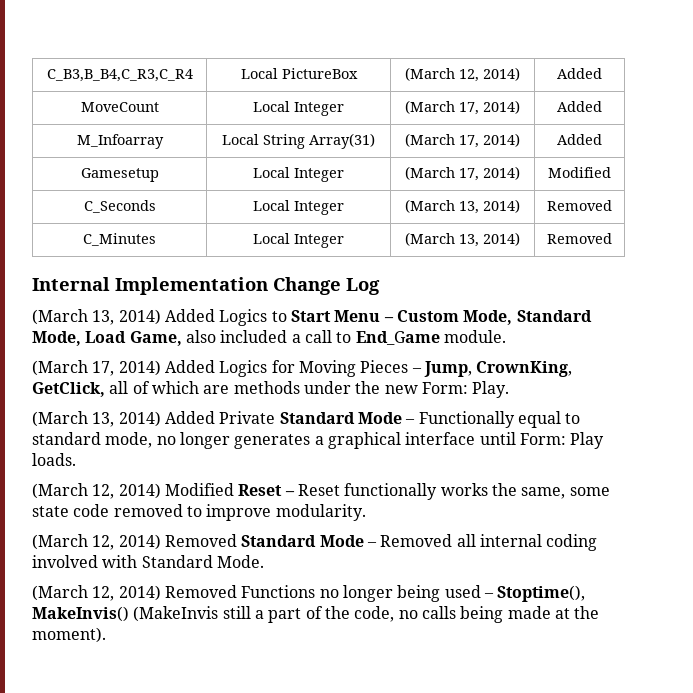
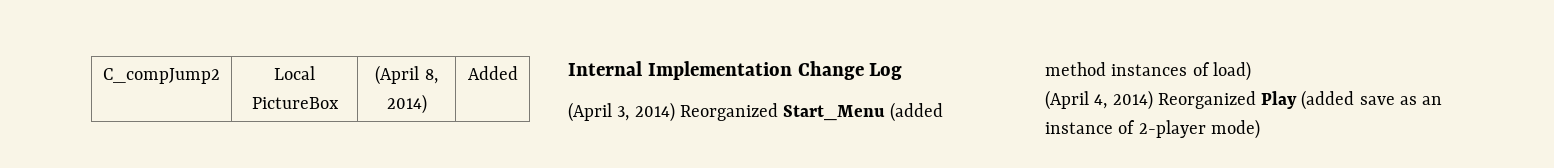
[46,69,193,82] C_B3,B_B4,C_R3,C_R4 -> [103,68,220,84] C_compJump2
[405,67,520,82] [557,68,602,79] [80,102,159,112] [253,101,344,116] [405,100,520,115] [557,101,602,112] [76,134,164,149] [222,133,375,149] [405,133,520,148] [557,134,602,145] [80,168,159,182] [253,167,344,182] [405,166,520,181] [548,167,611,178] [83,200,156,213] [253,200,344,215] [405,199,520,214] [547,200,612,211] [83,233,156,246] [253,233,344,248] [405,232,520,247] [547,233,612,244] [32,277,380,295] [32,309,592,326] [32,330,506,346] [32,360,573,377] [32,381,510,398] [32,411,581,428] [32,432,605,449] [32,453,76,466] [32,483,610,500] [32,504,366,521] [32,534,598,551] [32,555,264,568] [32,585,586,602] [32,606,600,623] [32,627,106,643] (March 12, 2014) | Added // MoveCount | Local Integer | (March 17, 2014) | Added // M_Infoarray | Local String Array(31) | (March 17, 2014) | Added // Gamesetup | Local Integer | (March 17, 2014) | Modified // C_Seconds | Local Integer | (March 13, 2014) | Removed // C_Minutes | Local Integer | (March 13, 2014) | Removed // Internal Implementation Change Log // (March 13, 2014) Added Logics to Start Menu – Custom Mode, Standard Mode, Load Game, also included a call to End_Game module. // (March 17, 2014) Added Logics for Moving Pieces – Jump, CrownKing, GetClick, all of which are methods under the new Form: Play. // (March 13, 2014) Added Private Standard Mode – Functionally equal to standard mode, no longer generates a graphical interface until Form: Play loads. // (March 12, 2014) Modified Reset – Reset functionally works the same, some state code removed to improve modularity. // (March 12, 2014) Removed Standard Mode – Removed all internal coding involved with Standard Mode. // (March 12, 2014) Removed Functions no longer being used – Stoptime(), MakeInvis() (MakeInvis still a part of the code, no calls being made at the moment). -> [375,65,438,85] [386,94,427,114] [467,66,518,80] [568,61,903,80] [568,102,944,122] [1045,61,1251,81] [1045,90,1443,110] [1045,119,1260,139] (April 8, 2014) | Added // Internal Implementation Change Log // (April 3, 2014) Reorganized Start_Menu (added method instances of load) // (April 4, 2014) Reorganized Play (added save as an instance of 2-player mode)

